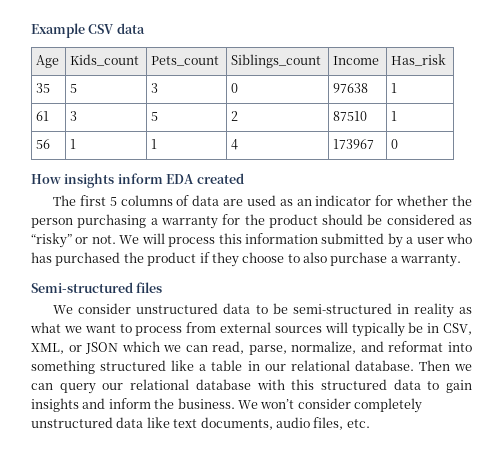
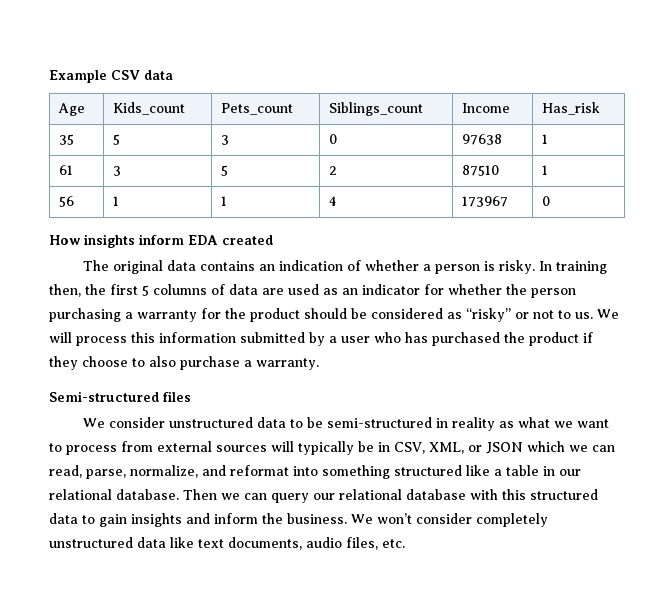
(77, 200) none -> [113,260,608,274] [49,284,106,297] original data contains an indication of whether a person is risky. In training then, the
[91,235,116,244] not. -> [533,310,593,319] not to us.

